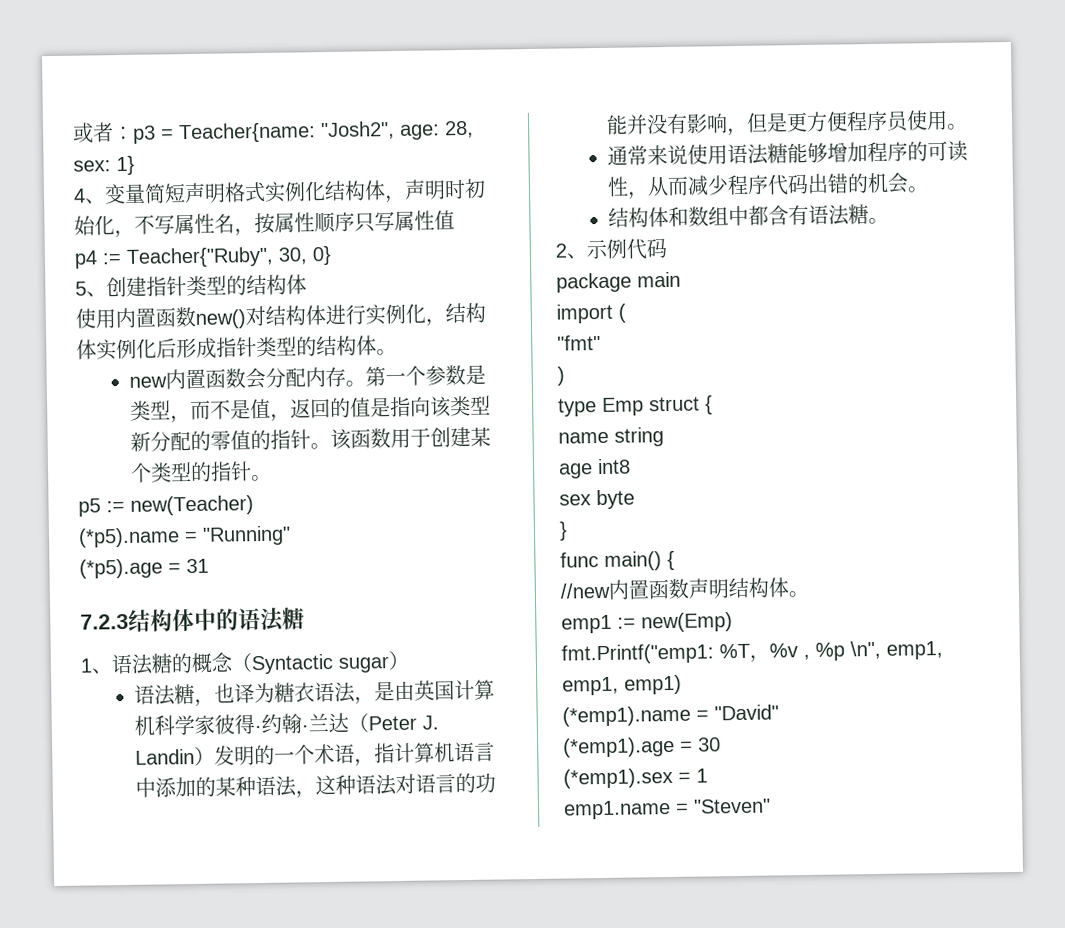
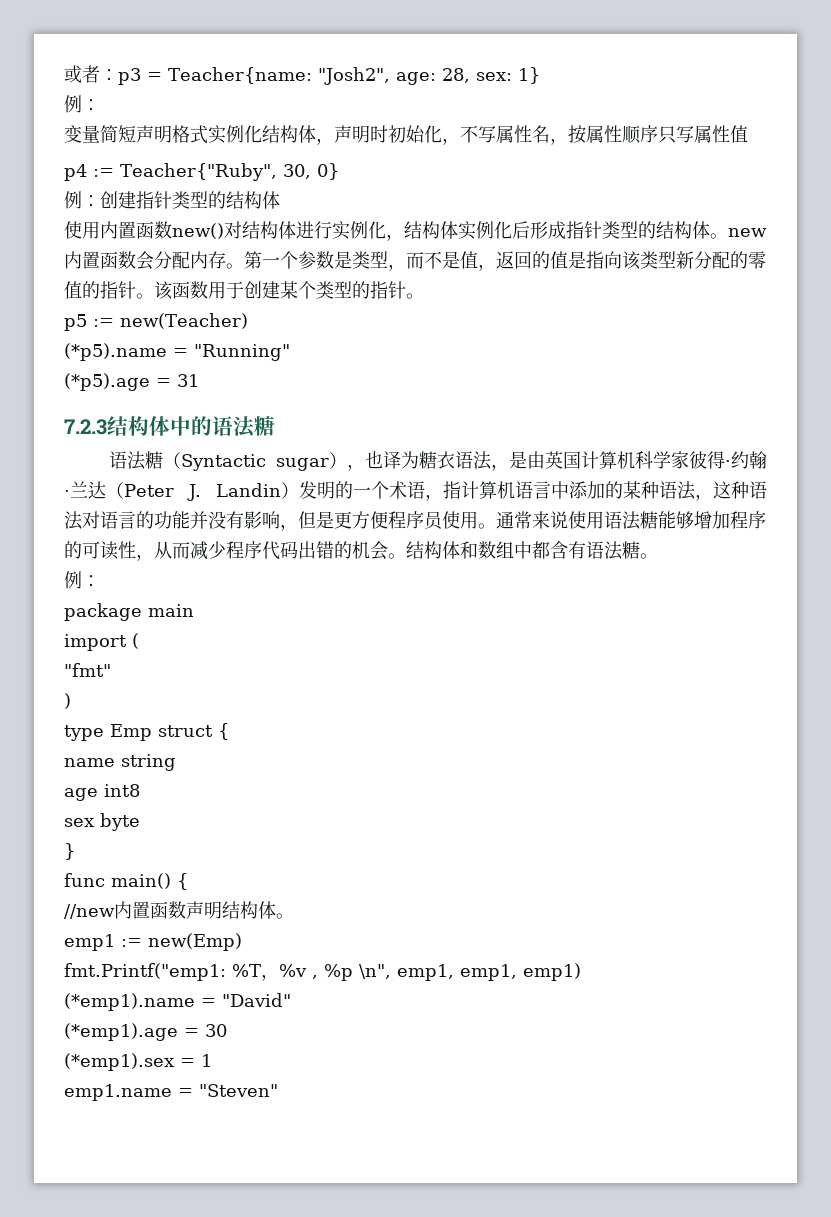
[73,188,106,204] 4、 -> [64,95,100,113] 例： //
[75,281,107,297] 5、 -> [64,191,100,209] 例：
(397, 352) // -> (728, 236) none
[80,652,234,675] 1、语法糖的概念 -> [109,451,164,470] 语法糖
[134,683,196,706] // 语法糖 -> (347, 460) none
(969, 126) // -> (496, 526) none
(930, 189) // -> (406, 556) none
[555,238,667,260] 2、示例代码 -> [64,571,100,589] 例：

